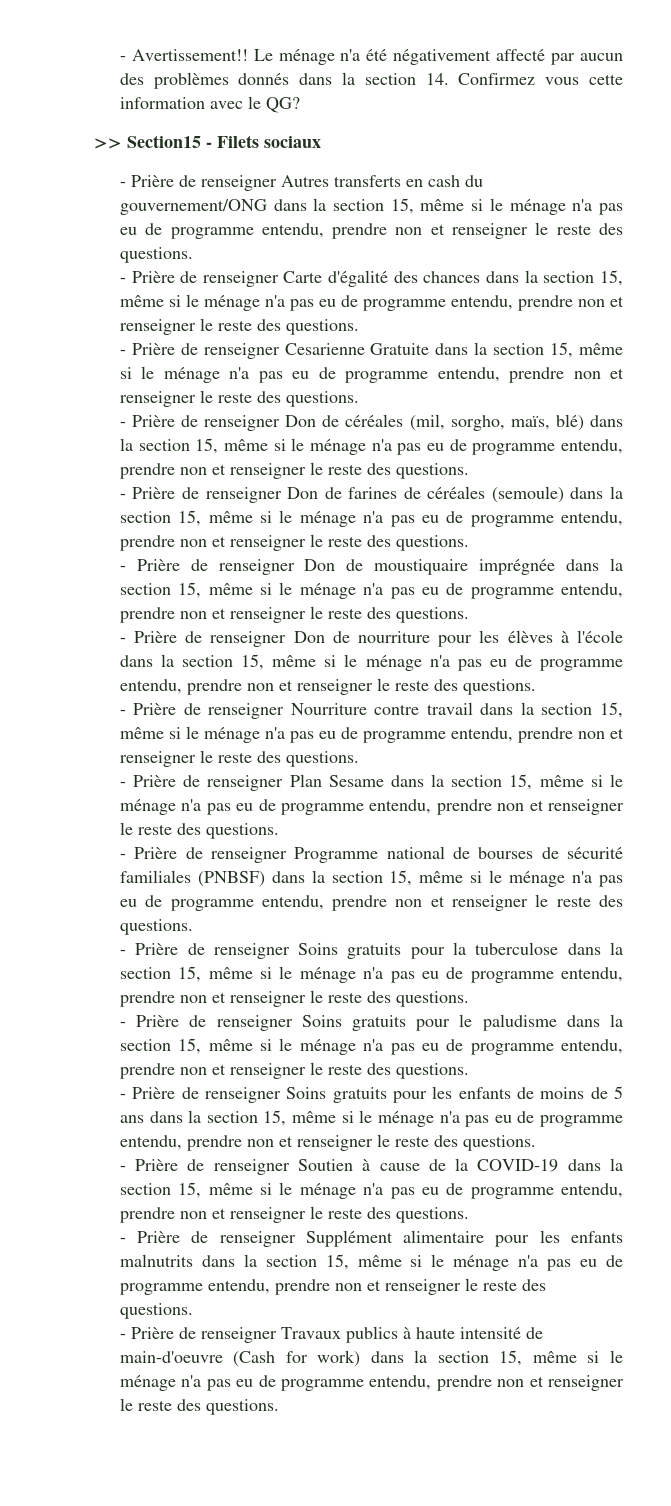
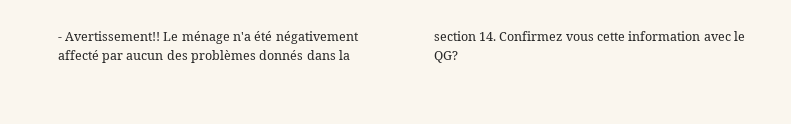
[94,135,321,149] [119,175,483,191] [119,198,623,215] [119,222,624,239] [119,247,193,263] [119,270,623,287] [119,294,624,311] [119,318,359,335] [119,342,623,359] [119,366,624,383] [119,390,359,407] [119,414,623,431] [119,438,623,455] [119,462,469,479] [119,486,623,503] [119,510,623,527] [119,534,469,551] [119,558,623,575] [119,582,623,599] [119,606,469,623] [119,630,623,647] [119,654,623,671] [119,678,536,695] [119,702,623,719] [119,726,624,743] [119,750,359,767] [119,774,624,791] [119,799,624,815] [119,822,279,839] [119,846,623,863] [119,870,623,887] [119,894,624,911] [119,919,193,935] [119,942,623,959] [119,966,623,983] [119,990,469,1007] [119,1014,623,1031] [119,1038,623,1055] [119,1062,469,1079] [119,1086,623,1103] [119,1110,623,1127] [119,1134,536,1151] [119,1158,624,1175] [119,1182,623,1199] [119,1206,469,1223] [119,1230,623,1247] [119,1254,623,1271] [119,1278,546,1295] [119,1303,193,1319] [119,1326,543,1343] [119,1350,623,1367] [119,1375,624,1391] [119,1398,279,1415] // >> Section15 - Filets sociaux // - Prière de renseigner Autres transferts en cash du gouvernement/ONG dans la section 15, même si le ménage n'a pas eu de programme entendu, prendre non et renseigner le reste des questions. // - Prière de renseigner Carte d'égalité des chances dans la section 15, même si le ménage n'a pas eu de programme entendu, prendre non et renseigner le reste des questions. // - Prière de renseigner Cesarienne Gratuite dans la section 15, même si le ménage n'a pas eu de programme entendu, prendre non et renseigner le reste des questions. // - Prière de renseigner Don de céréales (mil, sorgho, maïs, blé) dans la section 15, même si le ménage n'a pas eu de programme entendu, prendre non et renseigner le reste des questions. // - Prière de renseigner Don de farines de céréales (semoule) dans la section 15, même si le ménage n'a pas eu de programme entendu, prendre non et renseigner le reste des questions. // - Prière de renseigner Don de moustiquaire imprégnée dans la section 15, même si le ménage n'a pas eu de programme entendu, prendre non et renseigner le reste des questions. // - Prière de renseigner Don de nourriture pour les élèves à l'école dans la section 15, même si le ménage n'a pas eu de programme entendu, prendre non et renseigner le reste des questions. // - Prière de renseigner Nourriture contre travail dans la section 15, même si le ménage n'a pas eu de programme entendu, prendre non et renseigner le reste des questions. // - Prière de renseigner Plan Sesame dans la section 15, même si le ménage n'a pas eu de programme entendu, prendre non et renseigner le reste des questions. // - Prière de renseigner Programme national de bourses de sécurité familiales (PNBSF) dans la section 15, même si le ménage n'a pas eu de programme entendu, prendre non et renseigner le reste des questions. // - Prière de renseigner Soins gratuits pour la tuberculose dans la section 15, même si le ménage n'a pas eu de programme entendu, prendre non et renseigner le reste des questions. // - Prière de renseigner Soins gratuits pour le paludisme dans la section 15, même si le ménage n'a pas eu de programme entendu, prendre non et renseigner le reste des questions. // - Prière de renseigner Soins gratuits pour les enfants de moins de 5 ans dans la section 15, même si le ménage n'a pas eu de programme entendu, prendre non et renseigner le reste des questions. // - Prière de renseigner Soutien à cause de la COVID-19 dans la section 15, même si le ménage n'a pas eu de programme entendu, prendre non et renseigner le reste des questions. // - Prière de renseigner Supplément alimentaire pour les enfants malnutrits dans la section 15, même si le ménage n'a pas eu de programme entendu, prendre non et renseigner le reste des questions. // - Prière de renseigner Travaux publics à haute intensité de main-d'oeuvre (Cash for work) dans la section 15, même si le ménage n'a pas eu de programme entendu, prendre non et renseigner le reste des questions. -> (458, 57) none

